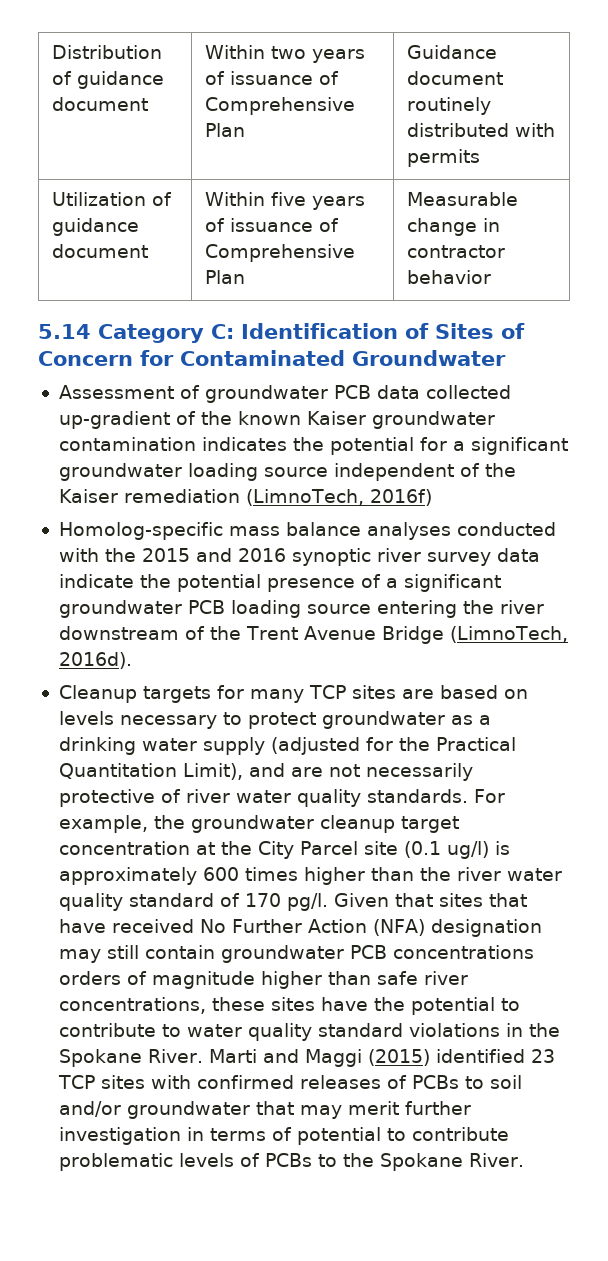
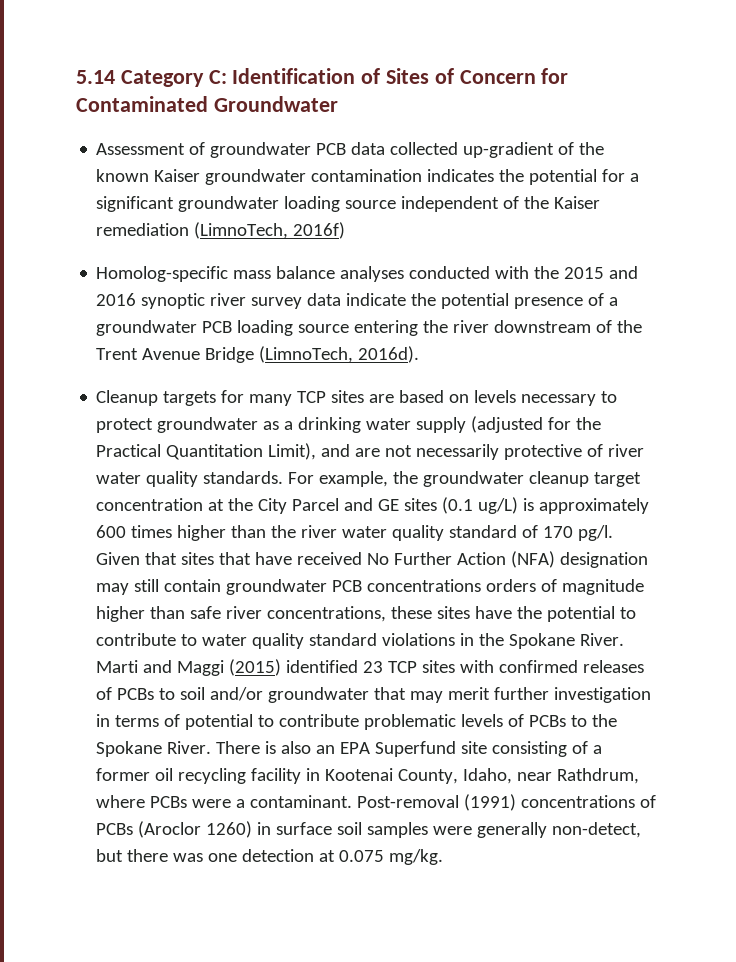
[52,45,163,59] [52,71,165,89] [52,97,149,111] [205,45,366,63] [205,71,340,85] [205,97,356,115] [205,123,246,137] [407,45,498,59] [407,71,504,85] [407,97,492,115] [407,123,556,137] [407,149,481,167] [52,192,173,206] [52,218,140,236] [52,244,149,258] [205,192,366,210] [205,218,340,232] [205,244,356,262] [205,270,246,284] [407,192,519,206] [407,218,501,236] [407,245,506,258] [407,270,492,284] Distribution of guidance document | Within two years of issuance of Comprehensive Plan | Guidance document routinely distributed with permits // Utilization of guidance document | Within five years of issuance of Comprehensive Plan | Measurable change in contractor behavior // -> (76, 77) none
[403,574,501,592] significant -> (619, 301) none
[363,841,489,859] site (0.1 ug/l) -> [344,497,519,514] and GE sites (0.1 ug/L)
(524, 1160) none -> [216,741,603,757] [96,768,640,784] [96,794,657,811] [96,821,642,838] [96,849,444,865] There is also an EPA Superfund site consisting of a former oil recycling facility in Kootenai County, Idaho, near Rathdrum, where PCBs were a contaminant. Post-removal (1991) concentrations of PCBs (Aroclor 1260) in surface soil samples were generally non-detect, but there was one detection at 0.075 mg/kg.

